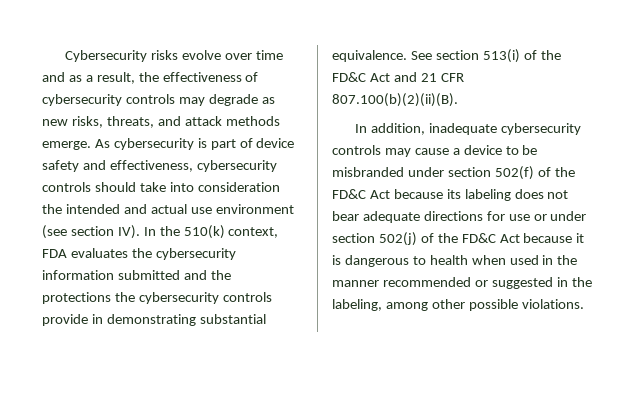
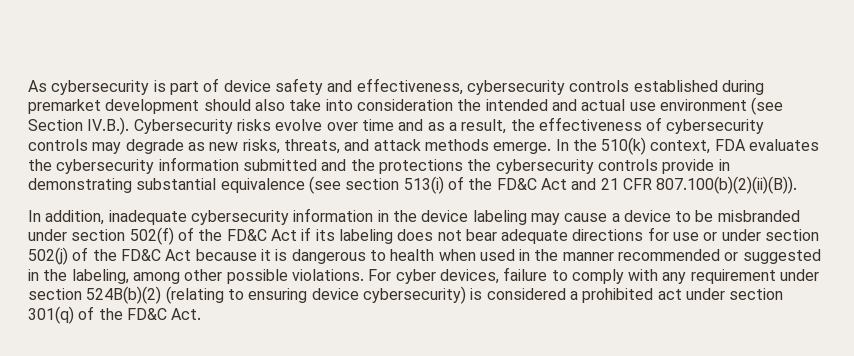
(65, 56) none -> [28,78,764,95] [28,97,784,115] [28,117,130,135] As cybersecurity is part of device safety and effectiveness, cybersecurity controls established during premarket development should also take into consideration the intended and actual use environment (see Section IV.B.).
[94,138,295,150] [42,160,277,172] [42,182,280,192] [42,204,294,214] [42,225,140,239] As cybersecurity is part of device safety and effectiveness, cybersecurity controls should take into consideration the intended and actual use environment (see section IV). -> (552, 148) none
[332,50,432,62] equivalence. See -> [220,176,341,194] equivalence (see
[332,93,458,107] 807.100(b)(2)(ii)(B). -> [656,176,798,194] 807.100(b)(2)(ii)(B)).
[332,145,381,155] controls -> [293,208,527,225] information in the device labeling
[393,189,443,199] because -> [301,227,312,241] if
(584, 304) none -> [368,267,820,284] [28,286,784,304] [28,306,202,324] For cyber devices, failure to comply with any requirement under section 524B(b)(2) (relating to ensuring device cybersecurity) is considered a prohibited act under section 301(q) of the FD&C Act.

